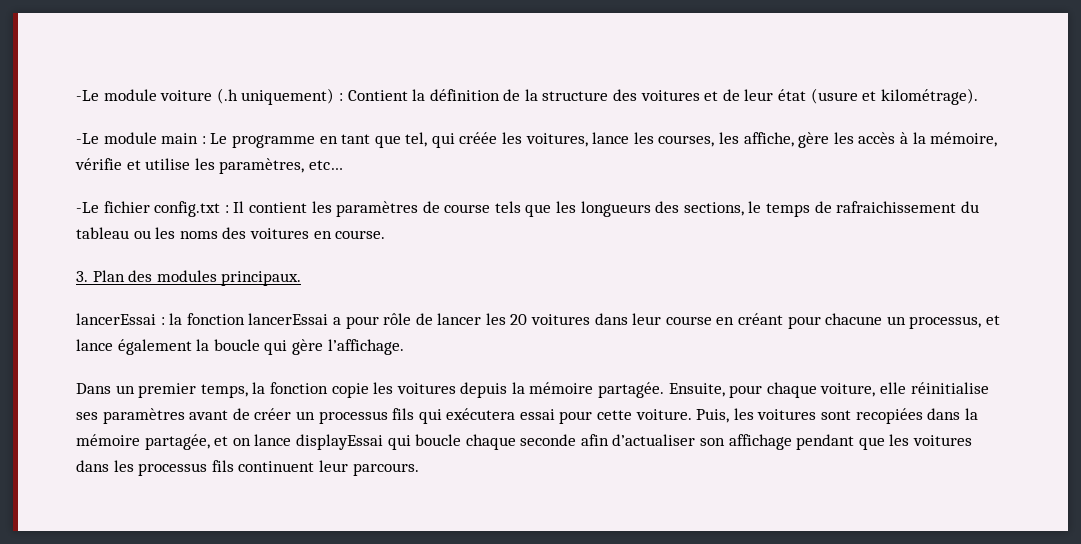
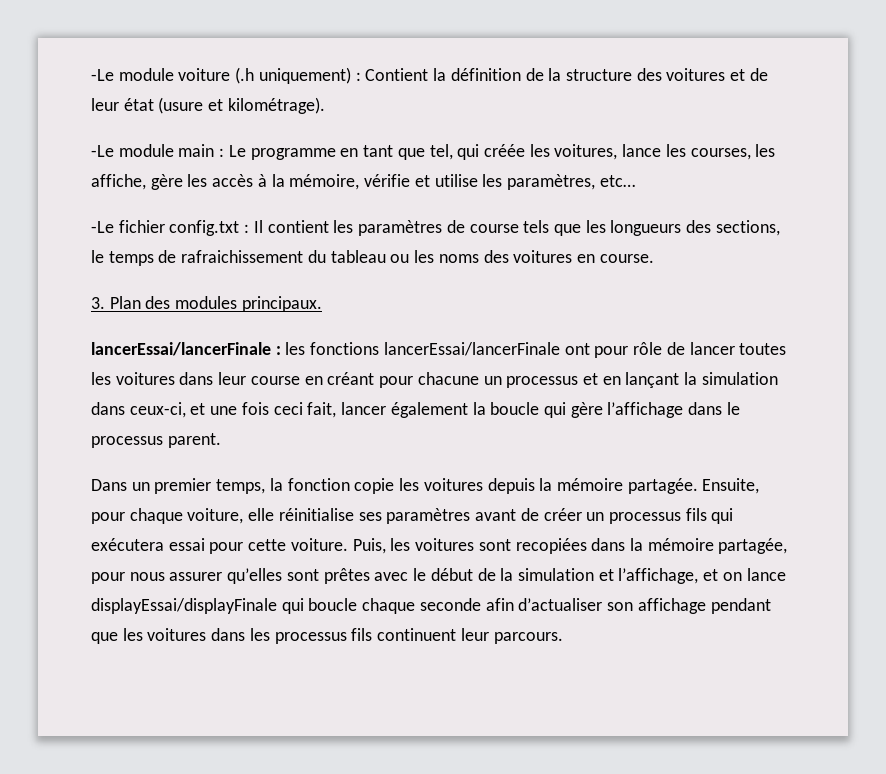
[76,313,341,325] lancerEssai : la fonction lancerEssai a -> [91,342,590,356] lancerEssai/lancerFinale : les fonctions lancerEssai/lancerFinale ont
[485,313,528,325] les 20 -> [739,343,787,355] [91,372,111,385] toutes les
[909,315,1000,329] [76,339,113,351] processus, et lance -> [506,372,778,388] [91,402,387,418] processus et en lançant la simulation dans ceux-ci, et une fois ceci fait, lancer
[327,339,404,355] l’affichage. -> [607,402,740,418] [91,433,221,448] l’affichage dans le processus parent.
(210, 442) none -> [91,568,699,584] pour nous assurer qu’elles sont prêtes avec le début de la simulation et l’affichage,
[295,434,383,450] displayEssai -> [91,598,277,614] displayEssai/displayFinale

